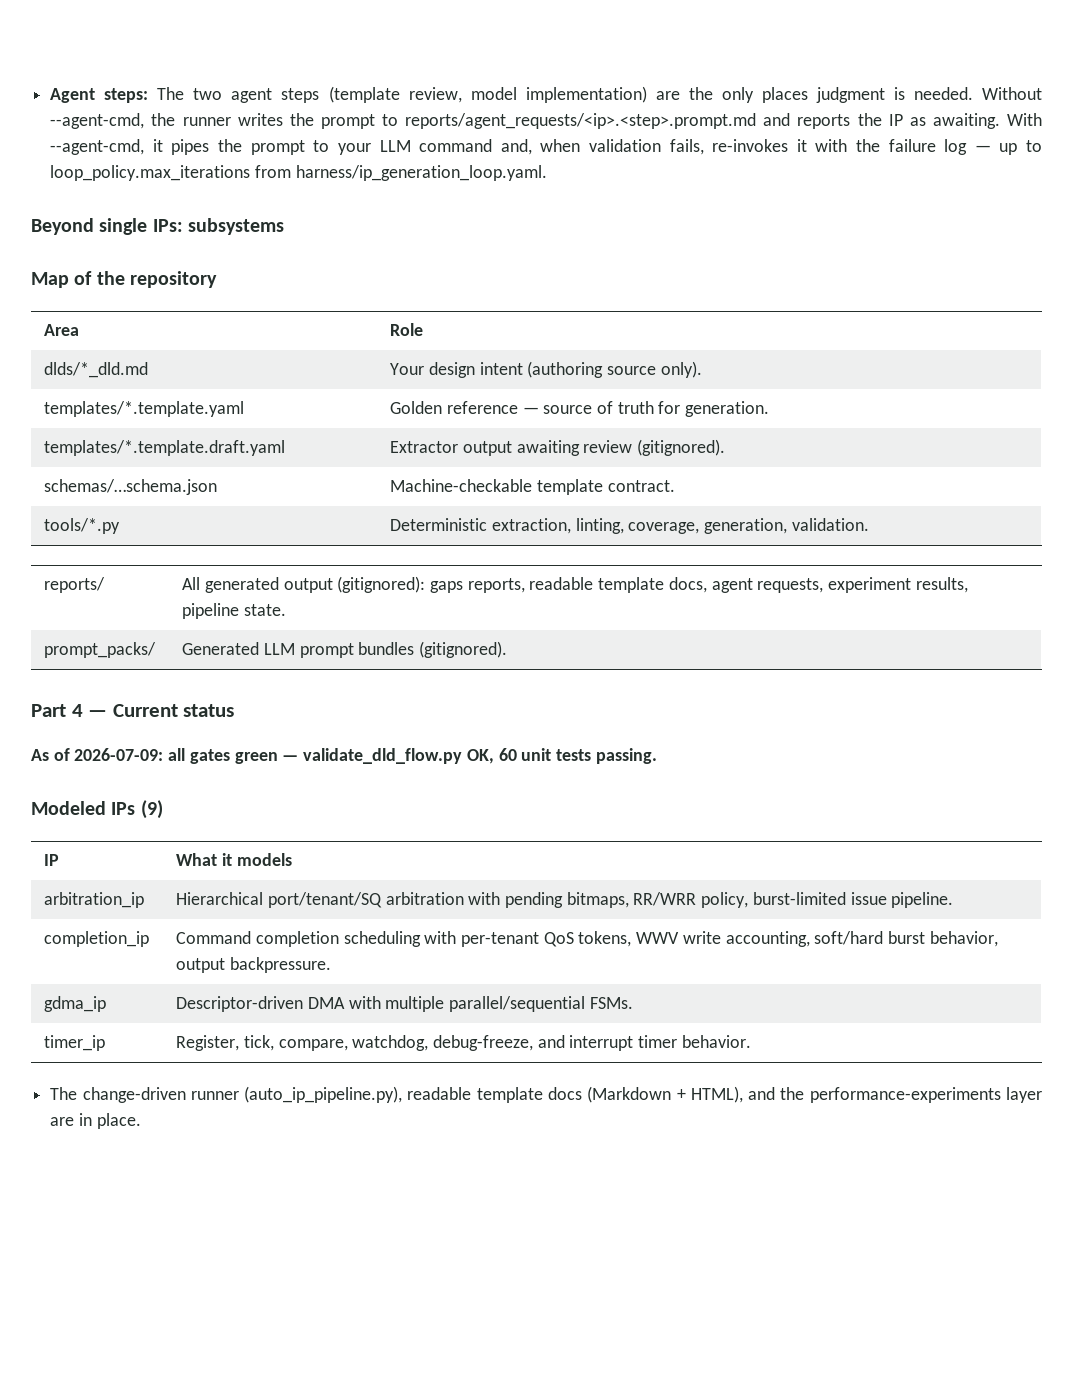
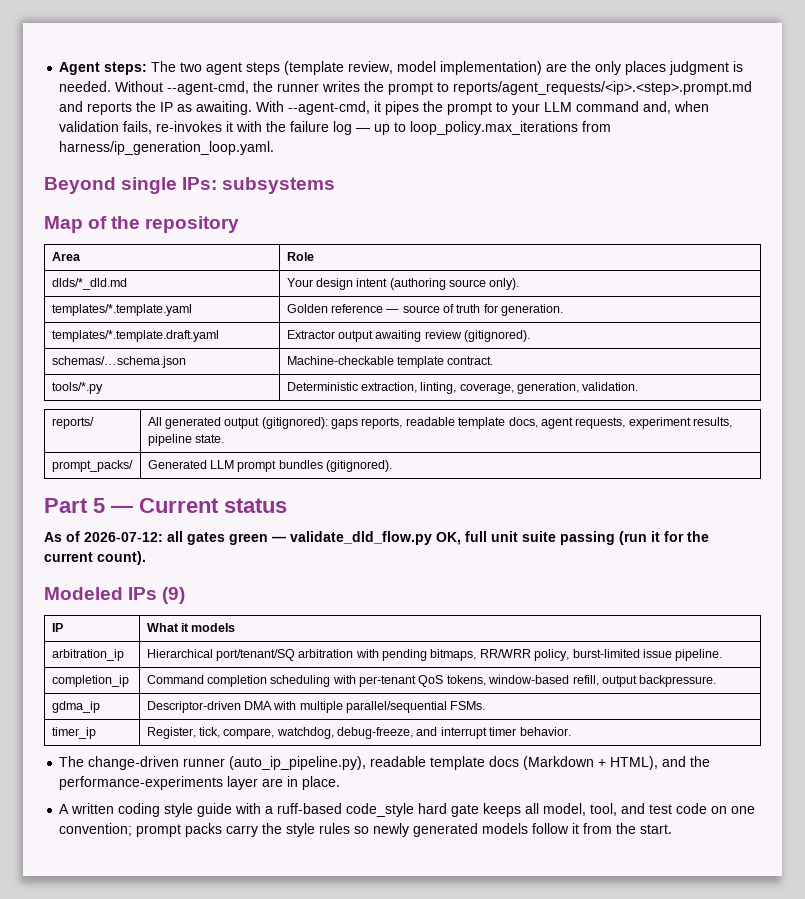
[71,704,83,717] 4 -> [93,498,105,513] 5
[74,748,164,761] 2026-07-09: -> [84,532,163,542] 2026-07-12:
[498,748,657,764] 60 unit tests passing. -> [465,531,709,545] [44,551,146,565] full unit suite passing (run it for the current count).
[636,931,998,947] WWV write accounting, soft/hard burst behavior, -> [488,675,599,686] window-based refill,
(141, 1121) none -> [59,803,756,817] [59,823,673,837] // A written coding style guide with a ruff-based code_style hard gate keeps all model, tool, and test code on one convention; prompt packs carry the style rules so newly generated models follow it from the start.

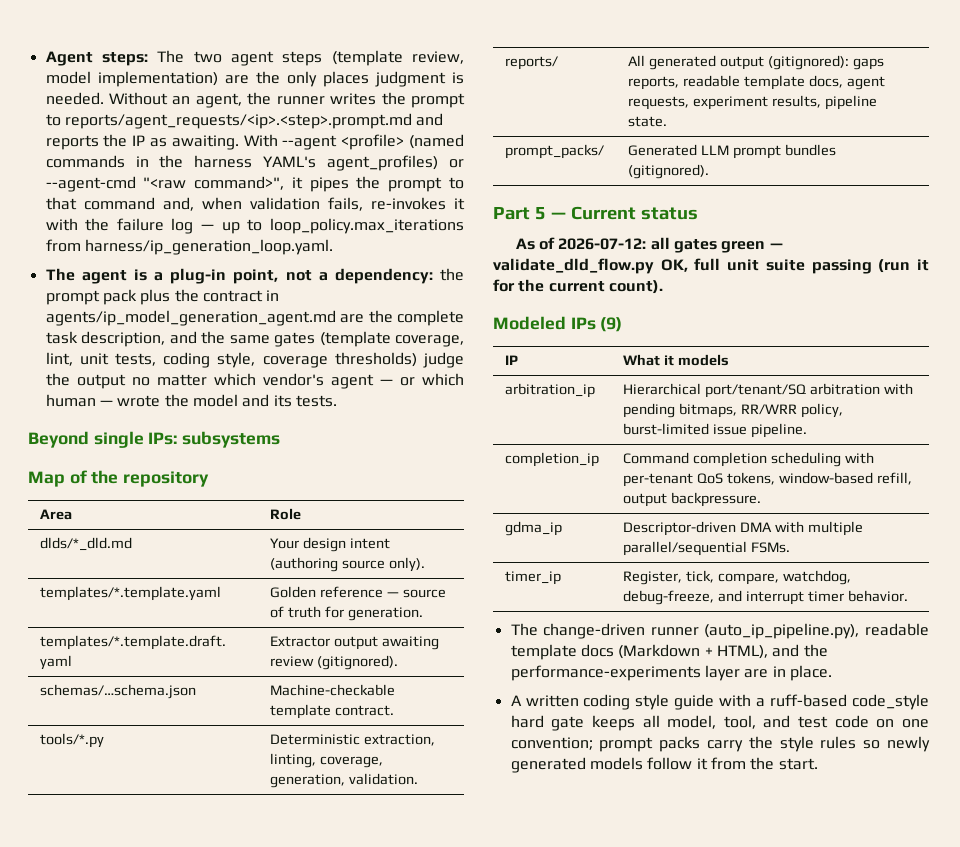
[167,81,250,95] --agent-cmd, -> [172,93,242,108] an agent,
[288,101,371,115] --agent-cmd, -> [282,134,465,150] [45,155,464,171] [45,176,285,192] --agent <profile> (named commands in the harness YAML's agent_profiles) or --agent-cmd "<raw command>",
[512,102,573,115] your LLM -> [45,197,77,210] that
(275, 148) none -> [45,268,465,284] [45,289,280,305] [45,310,464,326] [45,331,464,347] [45,352,464,368] [45,373,464,389] [45,394,337,407] // The agent is a plug-in point, not a dependency: the prompt pack plus the contract in agents/ip_model_generation_agent.md are the complete task description, and the same gates (template coverage, lint, unit tests, coding style, coverage thresholds) judge the output no matter which vendor's agent — or which human — wrote the model and its tests.

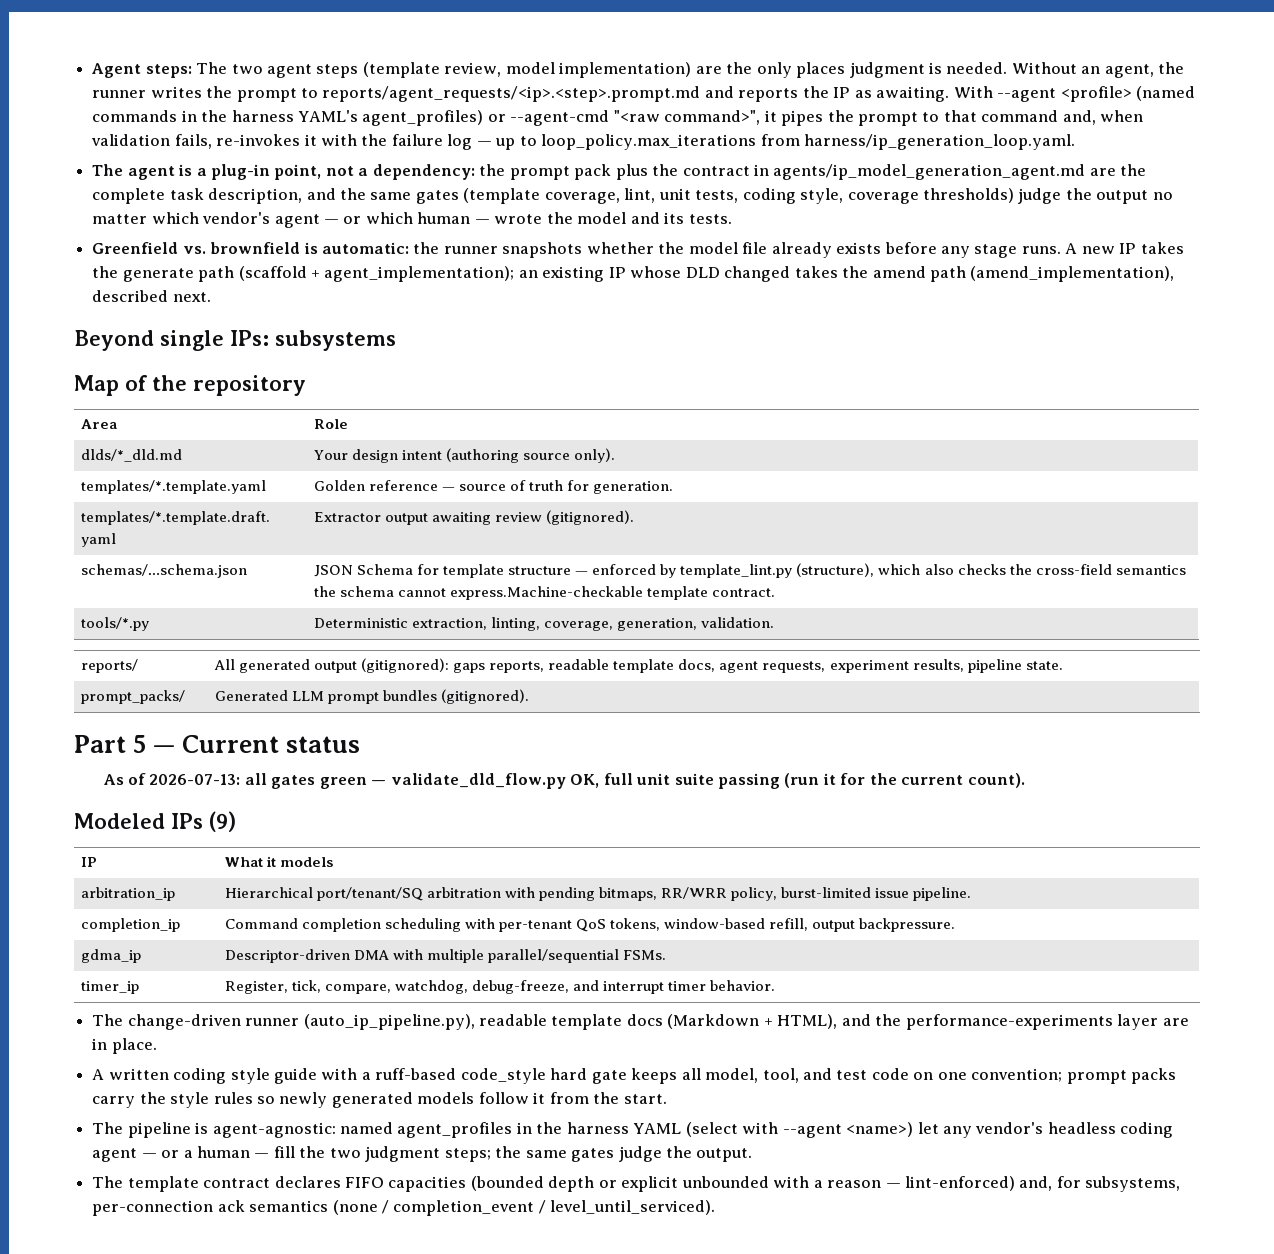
(337, 401) none -> [92,242,1184,258] [92,266,1175,282] [92,290,211,302] // Greenfield vs. brownfield is automatic: the runner snapshots whether the model file already exists before any stage runs. A new IP takes the generate path (scaffold + agent_implementation); an existing IP whose DLD changed takes the amend path (amend_implementation), described next.
[269,684,395,696] Machine-checkable -> [313,563,1186,578] [313,586,644,600] JSON Schema for template structure — enforced by template_lint.py (structure), which also checks the cross-field semantics the schema cannot express.Machine-checkable
[558,238,647,250] 2026-07-12: -> [149,774,241,785] 2026-07-13:
(818, 764) none -> [92,1122,1174,1138] [92,1146,753,1162] [92,1176,1181,1192] [92,1200,716,1216] // The pipeline is agent-agnostic: named agent_profiles in the harness YAML (select with --agent <name>) let any vendor's headless coding agent — or a human — fill the two judgment steps; the same gates judge the output. // The template contract declares FIFO capacities (bounded depth or explicit unbounded with a reason — lint-enforced) and, for subsystems, per-connection ack semantics (none / completion_event / level_until_serviced).

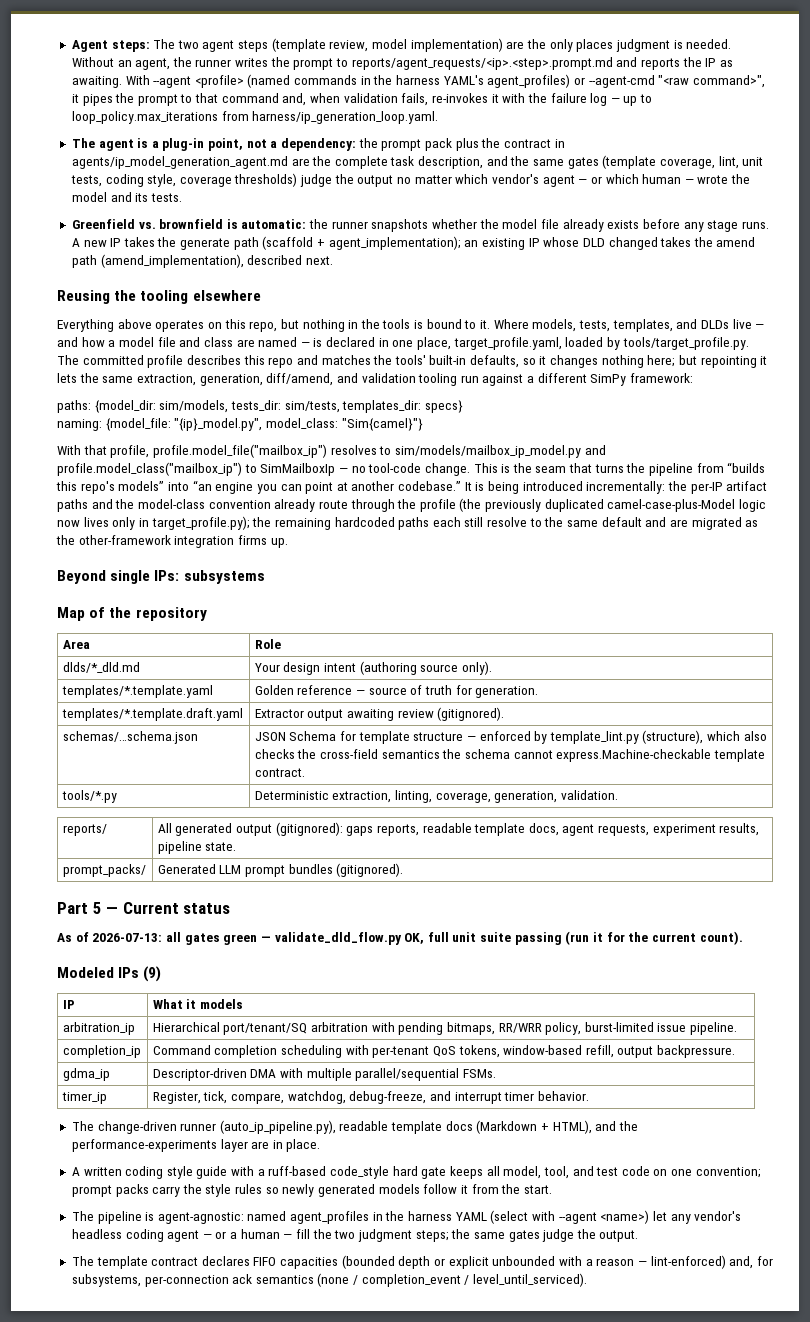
(211, 297) none -> [57,290,261,304] [57,319,765,332] [57,337,749,350] [57,355,768,368] [57,373,694,386] [57,400,463,413] [57,418,423,431] [57,444,606,458] [57,462,766,476] [56,480,768,494] [57,498,767,512] [57,516,759,530] [56,535,288,548] // Reusing the tooling elsewhere // Everything above operates on this repo, but nothing in the tools is bound to it. Where models, tests, templates, and DLDs live — and how a model file and class are named — is declared in one place, target_profile.yaml, loaded by tools/target_profile.py. The committed profile describes this repo and matches the tools' built-in defaults, so it changes nothing here; but repointing it lets the same extraction, generation, diff/amend, and validation tooling run against a different SimPy framework: // paths: {model_dir: sim/models, tests_dir: sim/tests, templates_dir: specs} // naming: {model_file: "{ip}_model.py", model_class: "Sim{camel}"} // With that profile, profile.model_file("mailbox_ip") resolves to sim/models/mailbox_ip_model.py and profile.model_class("mailbox_ip") to SimMailboxIp — no tool-code change. This is the seam that turns the pipeline from “builds this repo's models” into “an engine you can point at another codebase.” It is being introduced incrementally: the per-IP artifact paths and the model-class convention already route through the profile (the previously duplicated camel-case-plus-Model logic now lives only in target_profile.py); the remaining hardcoded paths each still resolve to the same default and are migrated as the other-framework integration firms up.

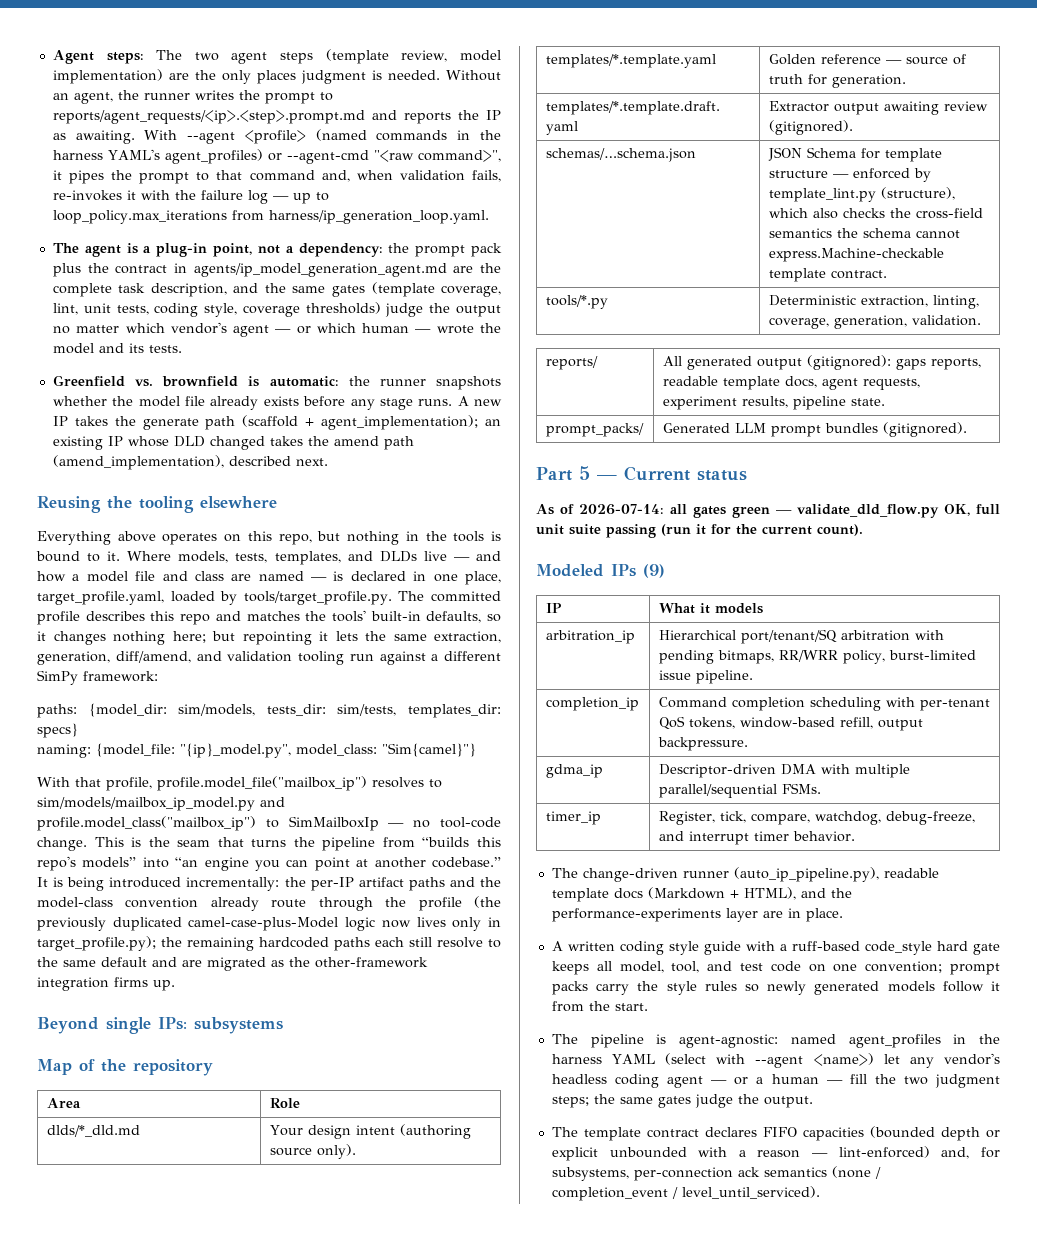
[92,933,163,942] 2026-07-13: -> [579,504,665,515] 2026-07-14:

